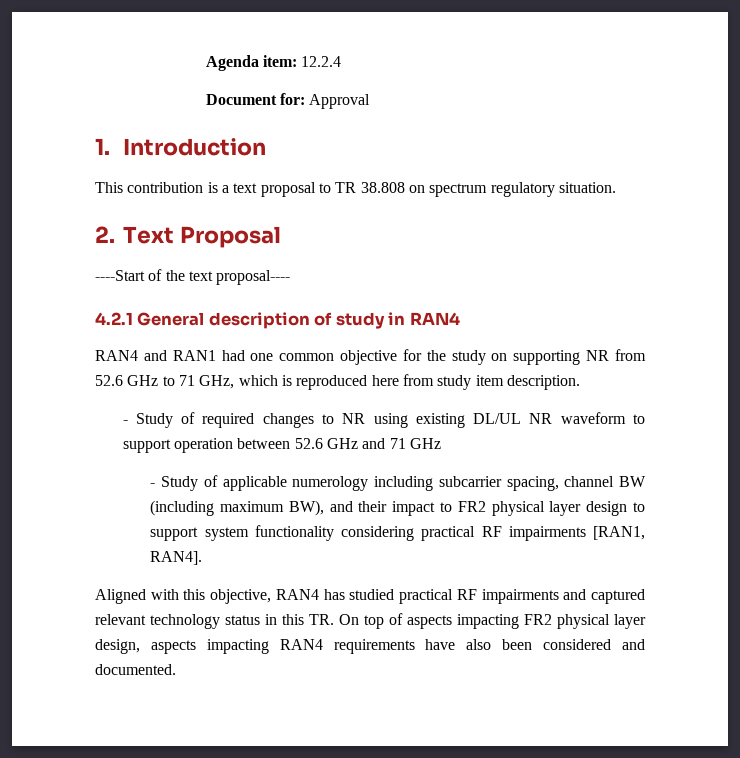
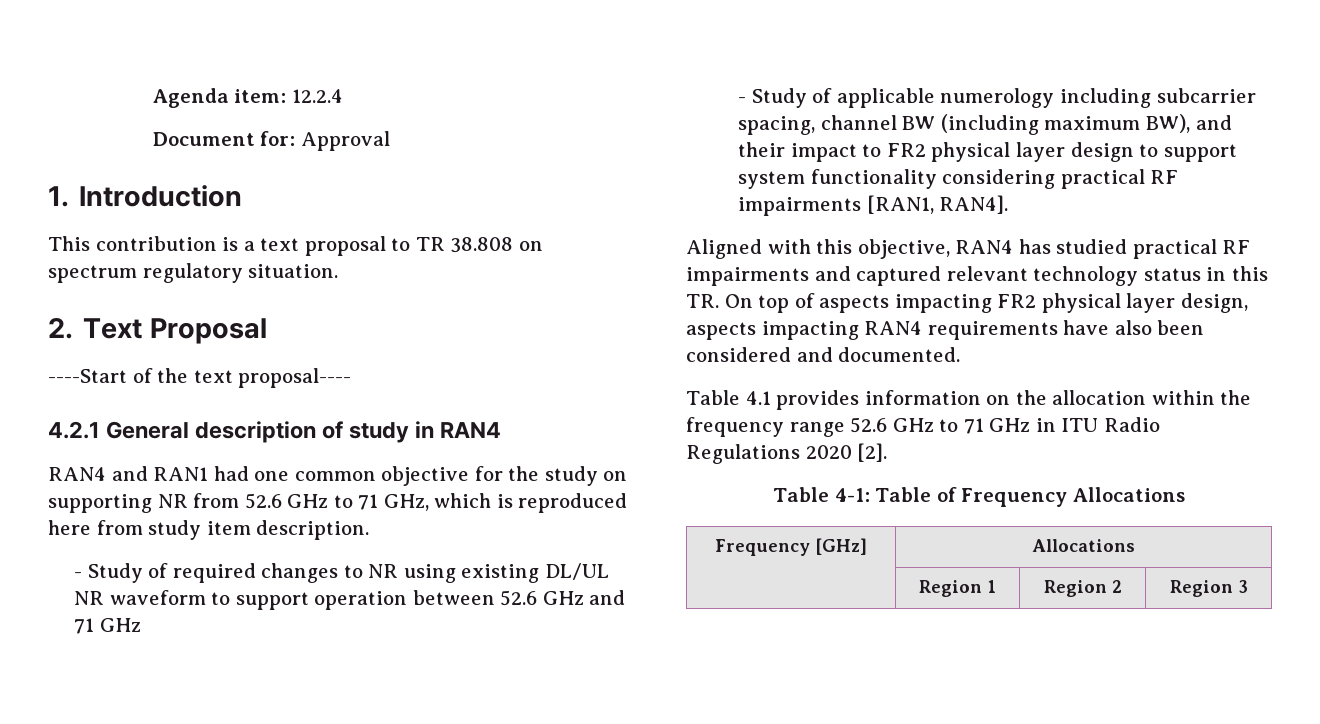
(176, 669) none -> [686,390,1252,410] [686,417,1160,437] [686,443,888,464] [773,487,1185,507] [715,538,867,556] [1031,539,1135,552] [919,580,996,597] [1043,580,1122,597] [1169,580,1248,597] // Table 4.1 provides information on the allocation within the frequency range 52.6 GHz to 71 GHz in ITU Radio Regulations 2020 [2]. // Table 4-1: Table of Frequency Allocations // Frequency [GHz] | Allocations // | Region 1 | Region 2 | Region 3

